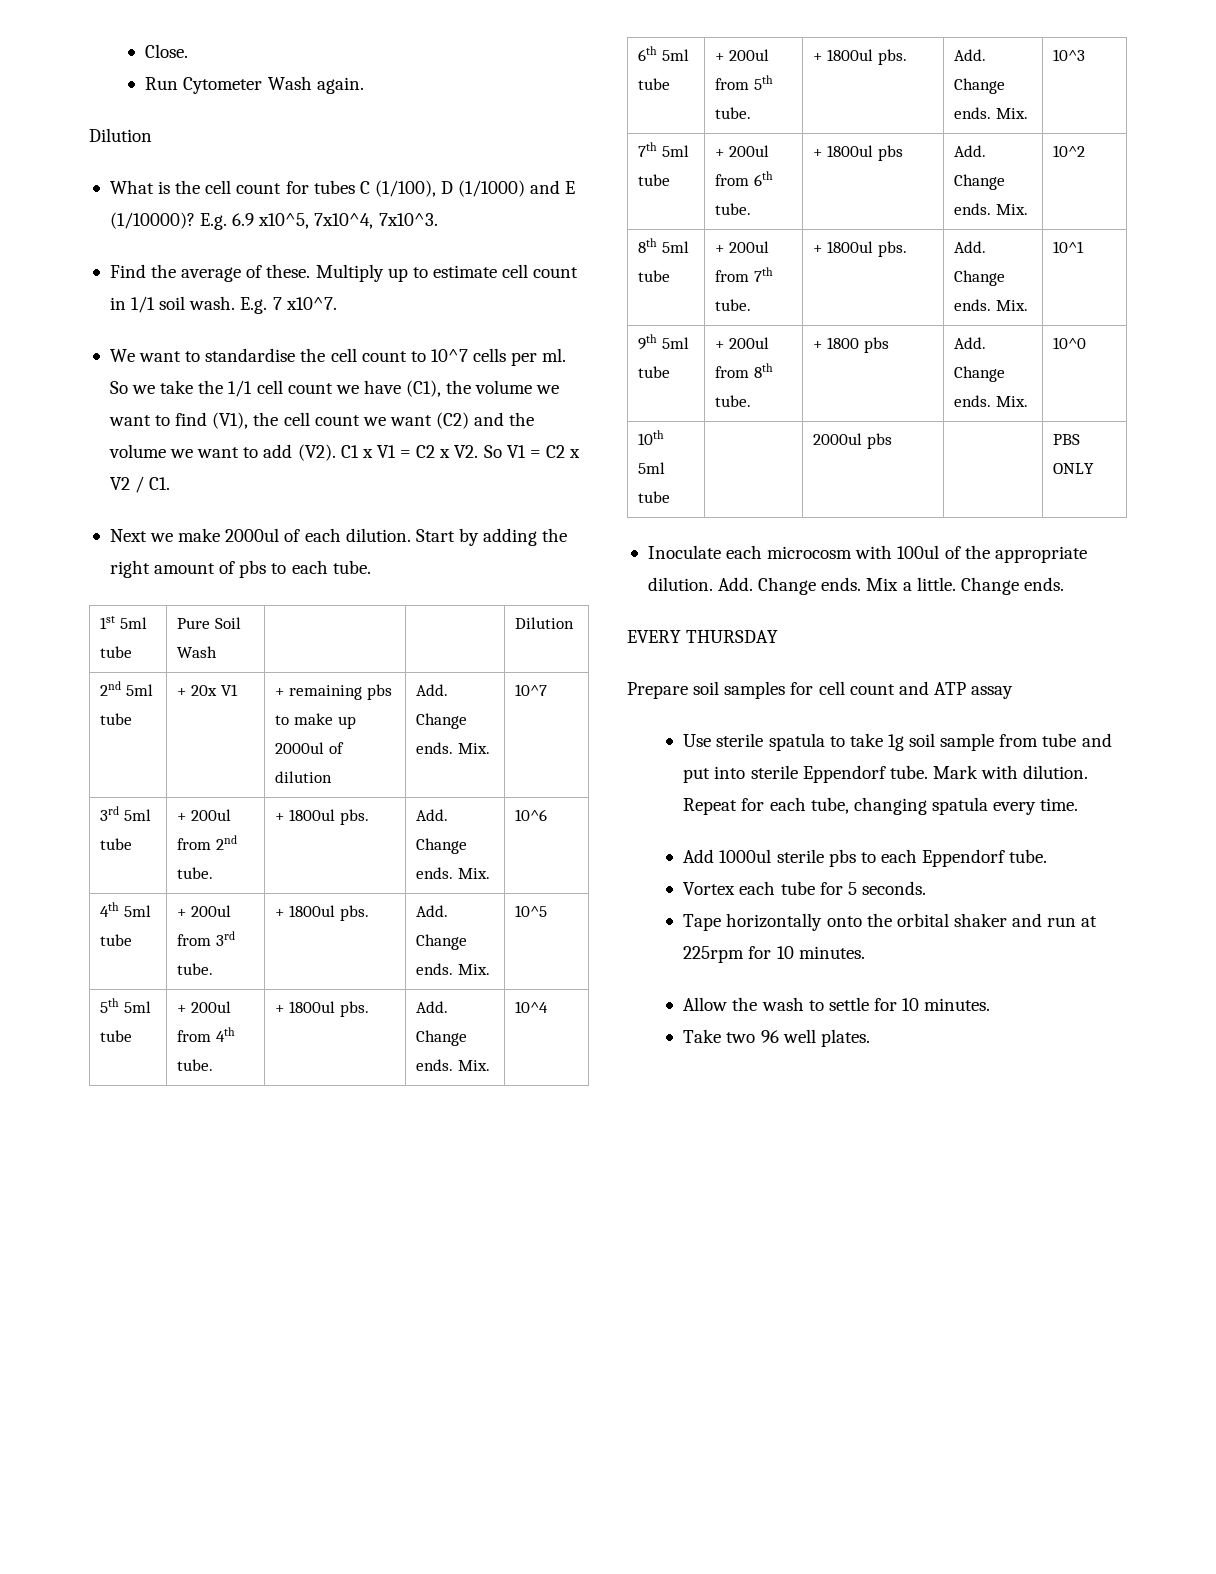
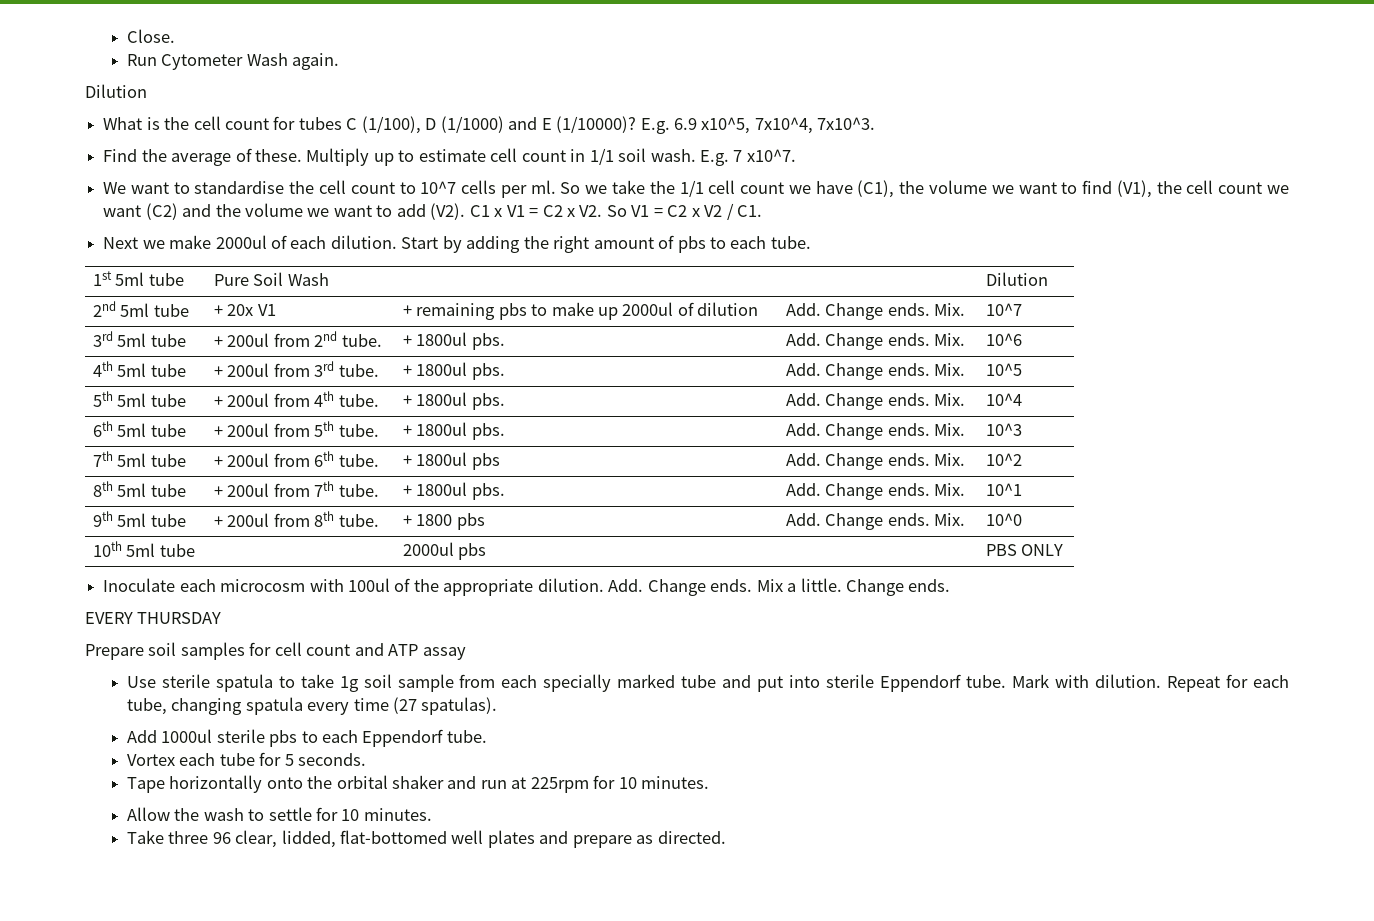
(1039, 740) none -> [501,674,676,692] each specially marked
[1040,798,1079,811] time. -> [353,697,498,715] time (27 spatulas).
[726,1029,870,1047] two 96 well plates. -> [168,830,726,848] three 96 clear, lidded, flat-bottomed well plates and prepare as directed.

